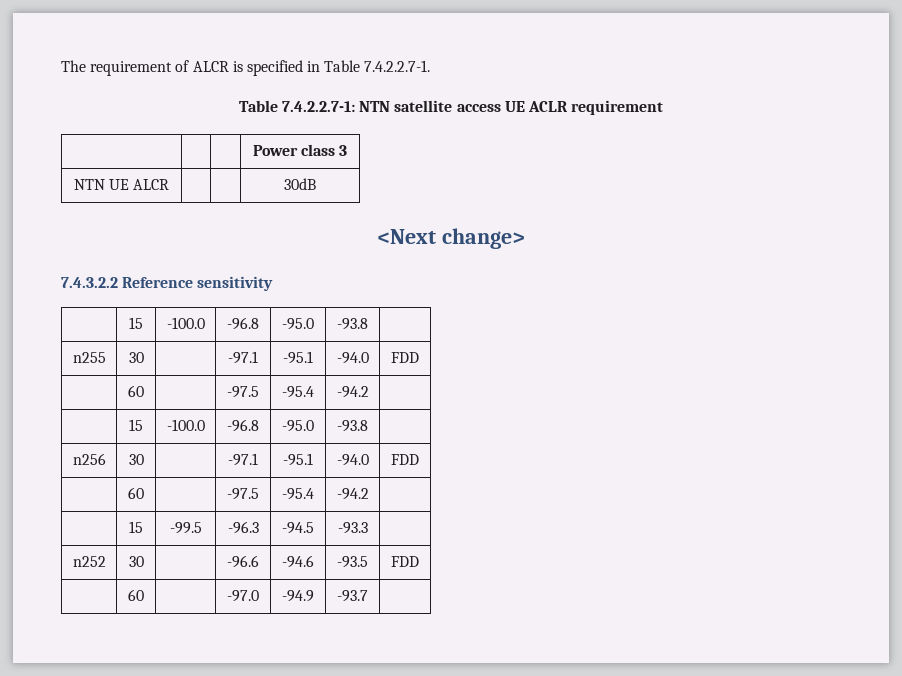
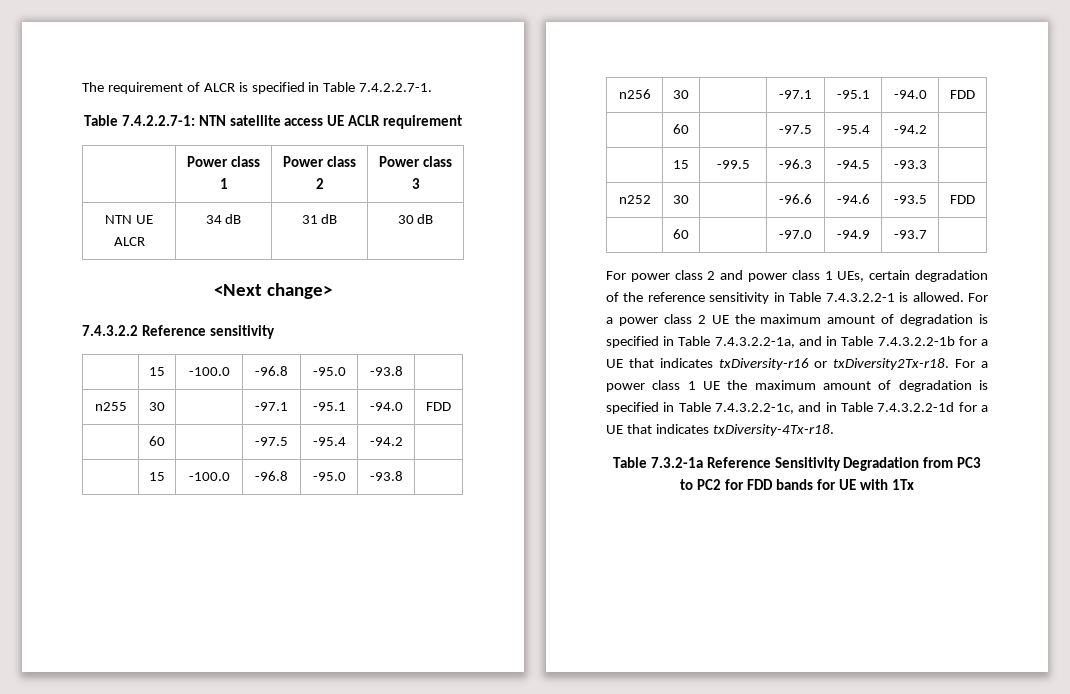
(664, 107) | -> [187,156,260,167] [219,178,228,189] [283,156,356,167] [315,178,324,189] Power class 1 | Power class 2
[284,178,316,190] | | 30dB -> [205,214,242,224] [301,214,338,224] [397,214,434,224] 34 dB | 31 dB | 30 dB
(368, 596) none -> [606,270,988,282] [606,292,988,304] [606,314,988,326] [606,336,988,348] [606,358,988,370] [606,380,988,392] [606,402,988,414] [606,424,834,436] [612,457,982,471] [680,479,914,490] // For power class 2 and power class 1 UEs, certain degradation of the reference sensitivity in Table 7.4.3.2.2-1 is allowed. For a power class 2 UE the maximum amount of degradation is specified in Table 7.4.3.2.2-1a, and in Table 7.4.3.2.2-1b for a UE that indicates txDiversity-r16 or txDiversity2Tx-r18. For a power class 1 UE the maximum amount of degradation is specified in Table 7.4.3.2.2-1c, and in Table 7.4.3.2.2-1d for a UE that indicates txDiversity-4Tx-r18. // Table 7.3.2-1a Reference Sensitivity Degradation from PC3 to PC2 for FDD bands for UE with 1Tx

